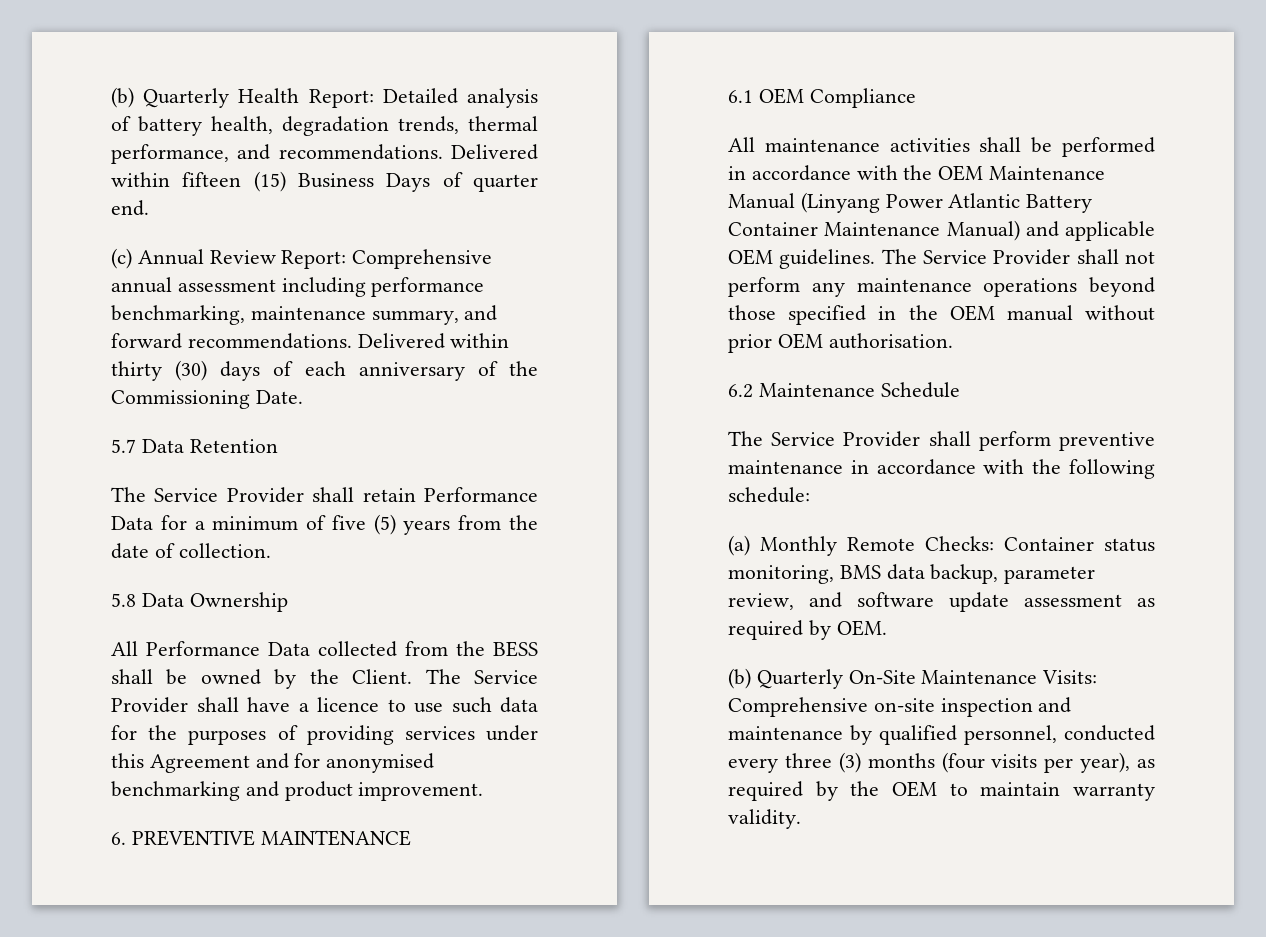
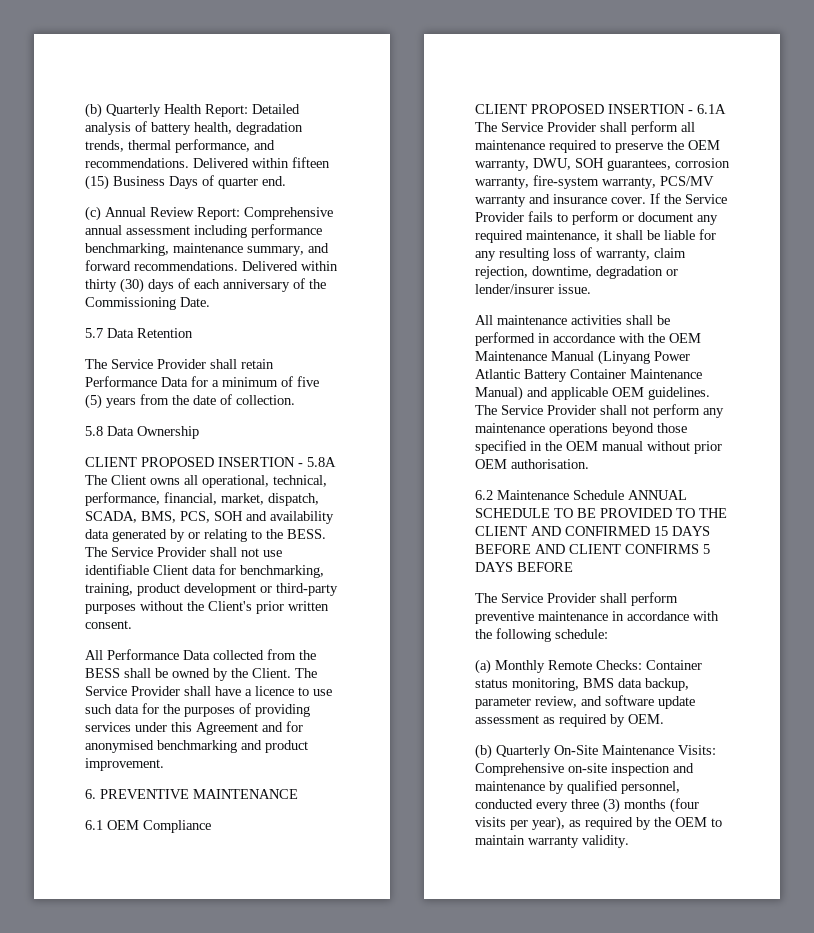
(288, 602) none -> [85,457,336,467] [85,475,327,488] [85,492,319,506] [85,511,334,524] [85,529,326,542] [85,547,282,557] [85,564,324,578] [85,583,338,596] [85,601,329,614] [85,620,132,629] // CLIENT PROPOSED INSERTION - 5.8A The Client owns all operational, technical, performance, financial, market, dispatch, SCADA, BMS, PCS, SOH and availability data generated by or relating to the BESS. The Service Provider shall not use identifiable Client data for benchmarking, training, product development or third-party purposes without the Client's prior written consent.
(916, 98) none -> [475,104,726,114] [475,121,695,135] [475,140,720,153] [475,158,730,171] [475,175,714,189] [475,193,727,207] [475,211,718,225] [475,229,716,243] [475,247,686,261] [475,266,678,279] [475,284,591,294] // CLIENT PROPOSED INSERTION - 6.1A The Service Provider shall perform all maintenance required to preserve the OEM warranty, DWU, SOH guarantees, corrosion warranty, fire-system warranty, PCS/MV warranty and insurance cover. If the Service Provider fails to perform or document any required maintenance, it shall be liable for any resulting loss of warranty, claim rejection, downtime, degradation or lender/insurer issue.
(960, 390) none -> [628,490,687,500] [475,508,727,518] [475,526,710,536] [475,544,710,554] [475,562,573,572] ANNUAL SCHEDULE TO BE PROVIDED TO THE CLIENT AND CONFIRMED 15 DAYS BEFORE AND CLIENT CONFIRMS 5 DAYS BEFORE

